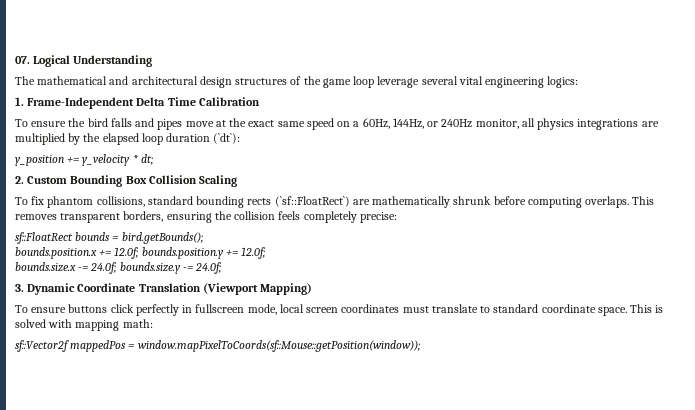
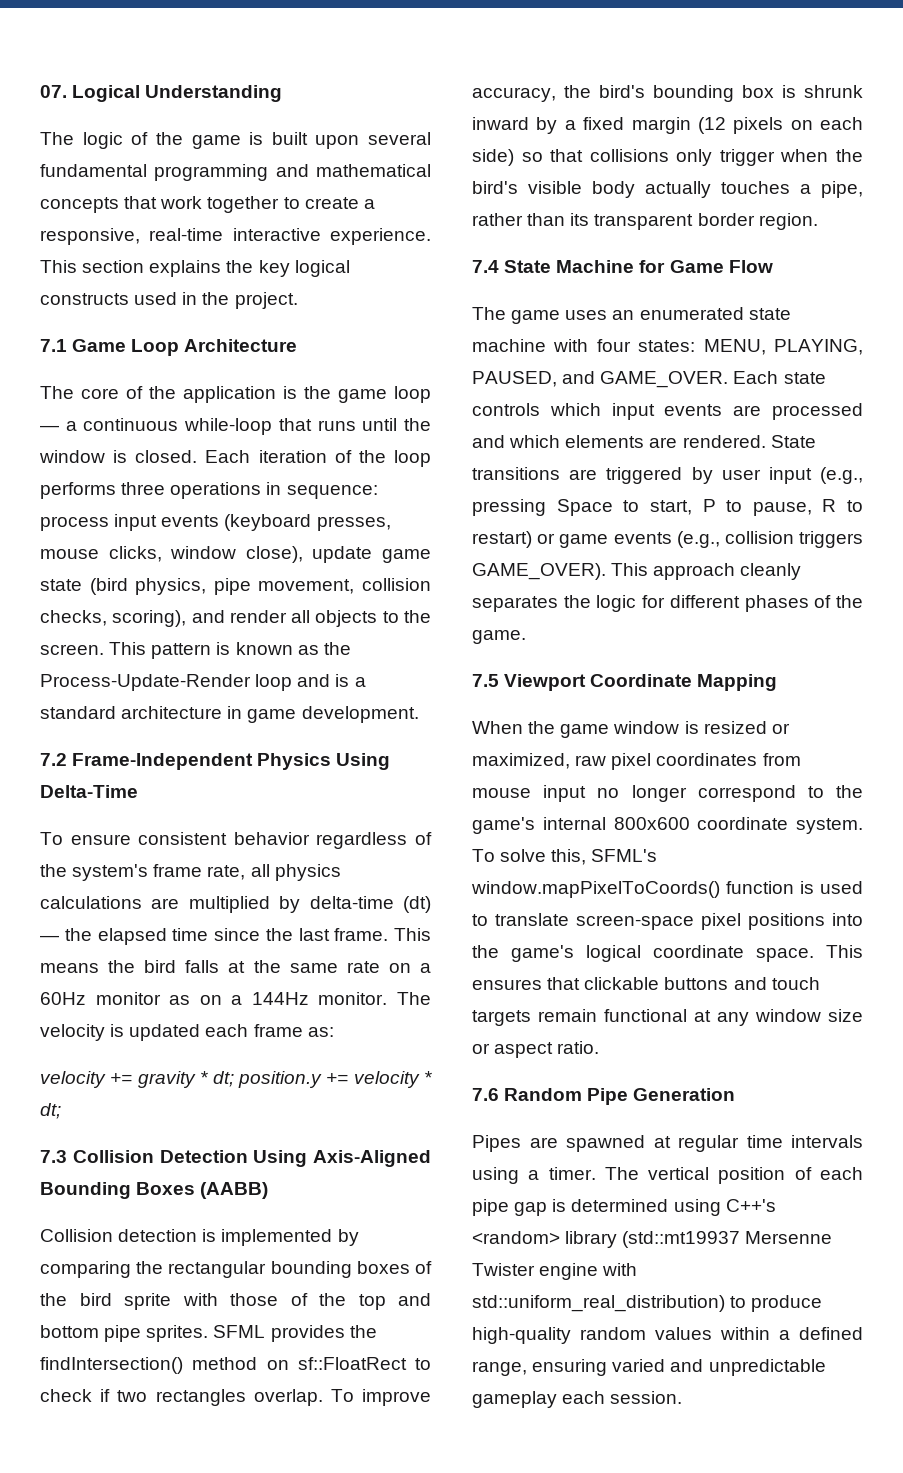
[37,76,579,88] [15,97,260,109] [15,118,659,130] [15,133,241,145] [15,154,153,166] [15,175,238,187] [15,196,655,208] [15,211,397,223] [15,232,203,244] [15,247,266,259] [15,262,222,274] [15,283,313,295] [15,304,664,316] [15,319,153,331] [15,340,420,352] mathematical and architectural design structures of the game loop leverage several vital engineering logics: // 1. Frame-Independent Delta Time Calibration // To ensure the bird falls and pipes move at the exact same speed on a 60Hz, 144Hz, or 240Hz monitor, all physics integrations are multiplied by the elapsed loop duration (`dt`): // y_position += y_velocity * dt; // 2. Custom Bounding Box Collision Scaling // To fix phantom collisions, standard bounding rects (`sf::FloatRect`) are mathematically shrunk before computing overlaps. This removes transparent borders, ensuring the collision feels completely precise: // sf::FloatRect bounds = bird.getBounds(); // bounds.position.x += 12.0f; bounds.position.y += 12.0f; // bounds.size.x -= 24.0f; bounds.size.y -= 24.0f; // 3. Dynamic Coordinate Translation (Viewport Mapping) // To ensure buttons click perfectly in fullscreen mode, local screen coordinates must translate to standard coordinate space. This is solved with mapping math: // sf::Vector2f mappedPos = window.mapPixelToCoords(sf::Mouse::getPosition(window)); -> [82,132,431,149] [40,164,431,181] [40,196,375,213] [40,228,431,245] [40,260,350,277] [40,292,298,309] [40,339,298,356] [40,386,431,403] [40,418,432,435] [39,450,432,467] [40,482,378,499] [40,514,391,531] [40,546,432,563] [40,578,431,595] [40,610,431,627] [40,642,351,659] [40,674,366,691] [40,706,419,723] [40,753,391,770] [40,785,138,798] [40,832,433,849] [40,864,341,881] [40,896,431,913] [40,928,431,945] [40,960,431,973] [40,992,431,1005] [40,1024,334,1041] [40,1071,432,1088] [40,1103,61,1119] [40,1150,431,1167] [40,1182,269,1199] [40,1229,359,1246] [40,1261,432,1278] [40,1293,431,1310] [40,1325,377,1342] [40,1357,431,1374] [40,1389,432,1406] [472,85,863,102] [472,117,863,134] [472,149,863,166] [472,181,863,198] [472,213,818,230] [472,260,773,273] [472,307,791,324] [472,339,863,355] [472,371,826,388] [472,403,863,420] [472,435,816,448] [472,467,863,484] [472,499,863,516] [472,531,863,548] [472,563,802,580] [472,595,863,612] [472,630,526,644] [472,674,778,691] [472,721,790,738] [472,753,801,770] [472,785,863,802] [472,817,863,834] [472,849,658,865] [471,881,863,898] [472,913,863,930] [472,945,863,962] [472,977,820,990] [472,1009,863,1026] [472,1041,600,1058] [472,1088,736,1105] [472,1135,863,1152] [472,1167,863,1184] [472,1199,776,1216] [472,1231,833,1248] [472,1263,638,1280] [472,1295,823,1312] [472,1327,863,1344] [472,1359,826,1376] [472,1391,683,1408] logic of the game is built upon several fundamental programming and mathematical concepts that work together to create a responsive, real-time interactive experience. This section explains the key logical constructs used in the project. // 7.1 Game Loop Architecture // The core of the application is the game loop — a continuous while-loop that runs until the window is closed. Each iteration of the loop performs three operations in sequence: process input events (keyboard presses, mouse clicks, window close), update game state (bird physics, pipe movement, collision checks, scoring), and render all objects to the screen. This pattern is known as the Process-Update-Render loop and is a standard architecture in game development. // 7.2 Frame-Independent Physics Using Delta-Time // To ensure consistent behavior regardless of the system's frame rate, all physics calculations are multiplied by delta-time (dt) — the elapsed time since the last frame. This means the bird falls at the same rate on a 60Hz monitor as on a 144Hz monitor. The velocity is updated each frame as: // velocity += gravity * dt; position.y += velocity * dt; // 7.3 Collision Detection Using Axis-Aligned Bounding Boxes (AABB) // Collision detection is implemented by comparing the rectangular bounding boxes of the bird sprite with those of the top and bottom pipe sprites. SFML provides the findIntersection() method on sf::FloatRect to check if two rectangles overlap. To improve accuracy, the bird's bounding box is shrunk inward by a fixed margin (12 pixels on each side) so that collisions only trigger when the bird's visible body actually touches a pipe, rather than its transparent border region. // 7.4 State Machine for Game Flow // The game uses an enumerated state machine with four states: MENU, PLAYING, PAUSED, and GAME_OVER. Each state controls which input events are processed and which elements are rendered. State transitions are triggered by user input (e.g., pressing Space to start, P to pause, R to restart) or game events (e.g., collision triggers GAME_OVER). This approach cleanly separates the logic for different phases of the game. // 7.5 Viewport Coordinate Mapping // When the game window is resized or maximized, raw pixel coordinates from mouse input no longer correspond to the game's internal 800x600 coordinate system. To solve this, SFML's window.mapPixelToCoords() function is used to translate screen-space pixel positions into the game's logical coordinate space. This ensures that clickable buttons and touch targets remain functional at any window size or aspect ratio. // 7.6 Random Pipe Generation // Pipes are spawned at regular time intervals using a timer. The vertical position of each pipe gap is determined using C++'s <random> library (std::mt19937 Mersenne Twister engine with std::uniform_real_distribution) to produce high-quality random values within a defined range, ensuring varied and unpredictable gameplay each session.

